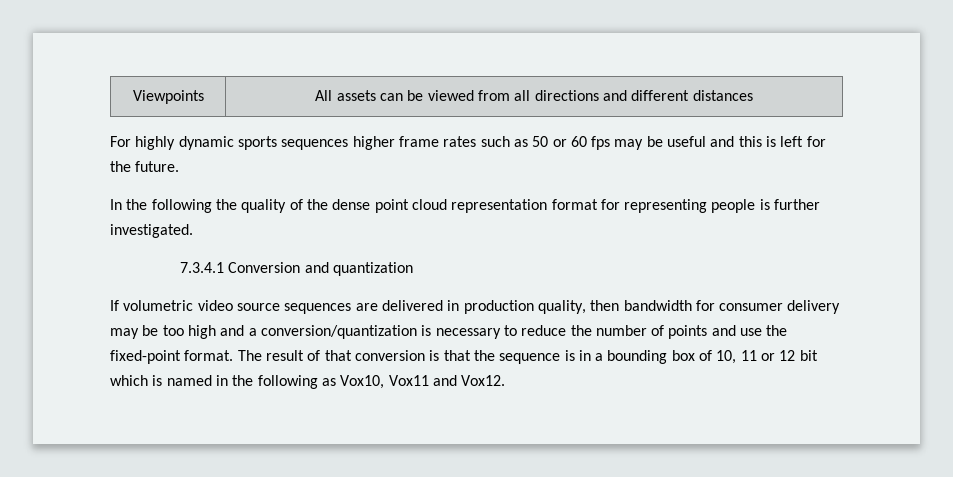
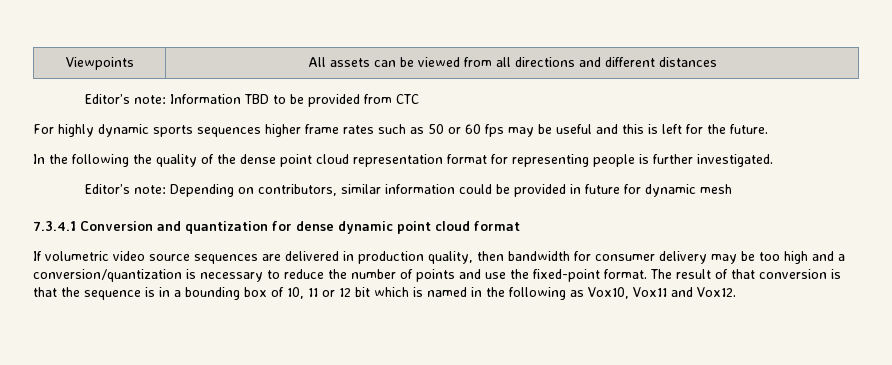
(753, 95) none -> [84,94,419,107] // Editor’s note: Information TBD to be provided from CTC
[179,262,413,276] 7.3.4.1 Conversion and quantization -> [84,184,732,197] [33,221,520,234] Editor’s note: Depending on contributors, similar information could be provided in future for dynamic mesh // 7.3.4.1 Conversion and quantization for dense dynamic point cloud format

